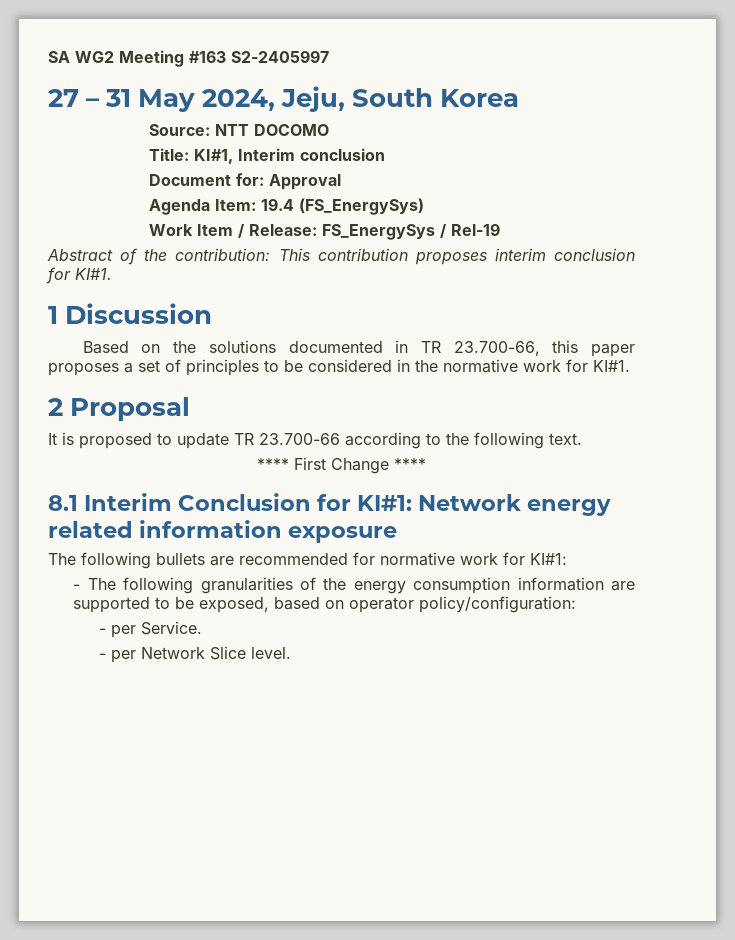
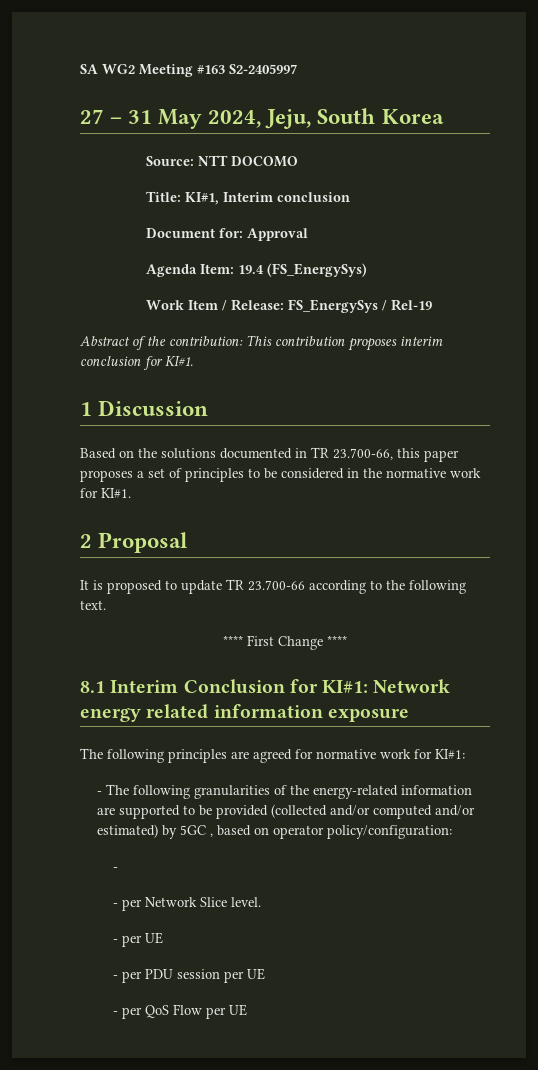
[156,553,348,566] bullets are recommended -> [168,749,292,763] principles are agreed
[353,577,511,594] energy consumption -> [312,785,398,799] energy-related
[199,597,270,613] exposed, -> [215,804,475,819] [96,824,213,839] provided (collected and/or computed and/or estimated) by 5GC ,
[110,621,202,638] per Service. -> (119, 869) none
(291, 653) none -> [113,932,164,947] [113,968,266,983] [113,1004,248,1019] // - per UE // - per PDU session per UE // - per QoS Flow per UE

